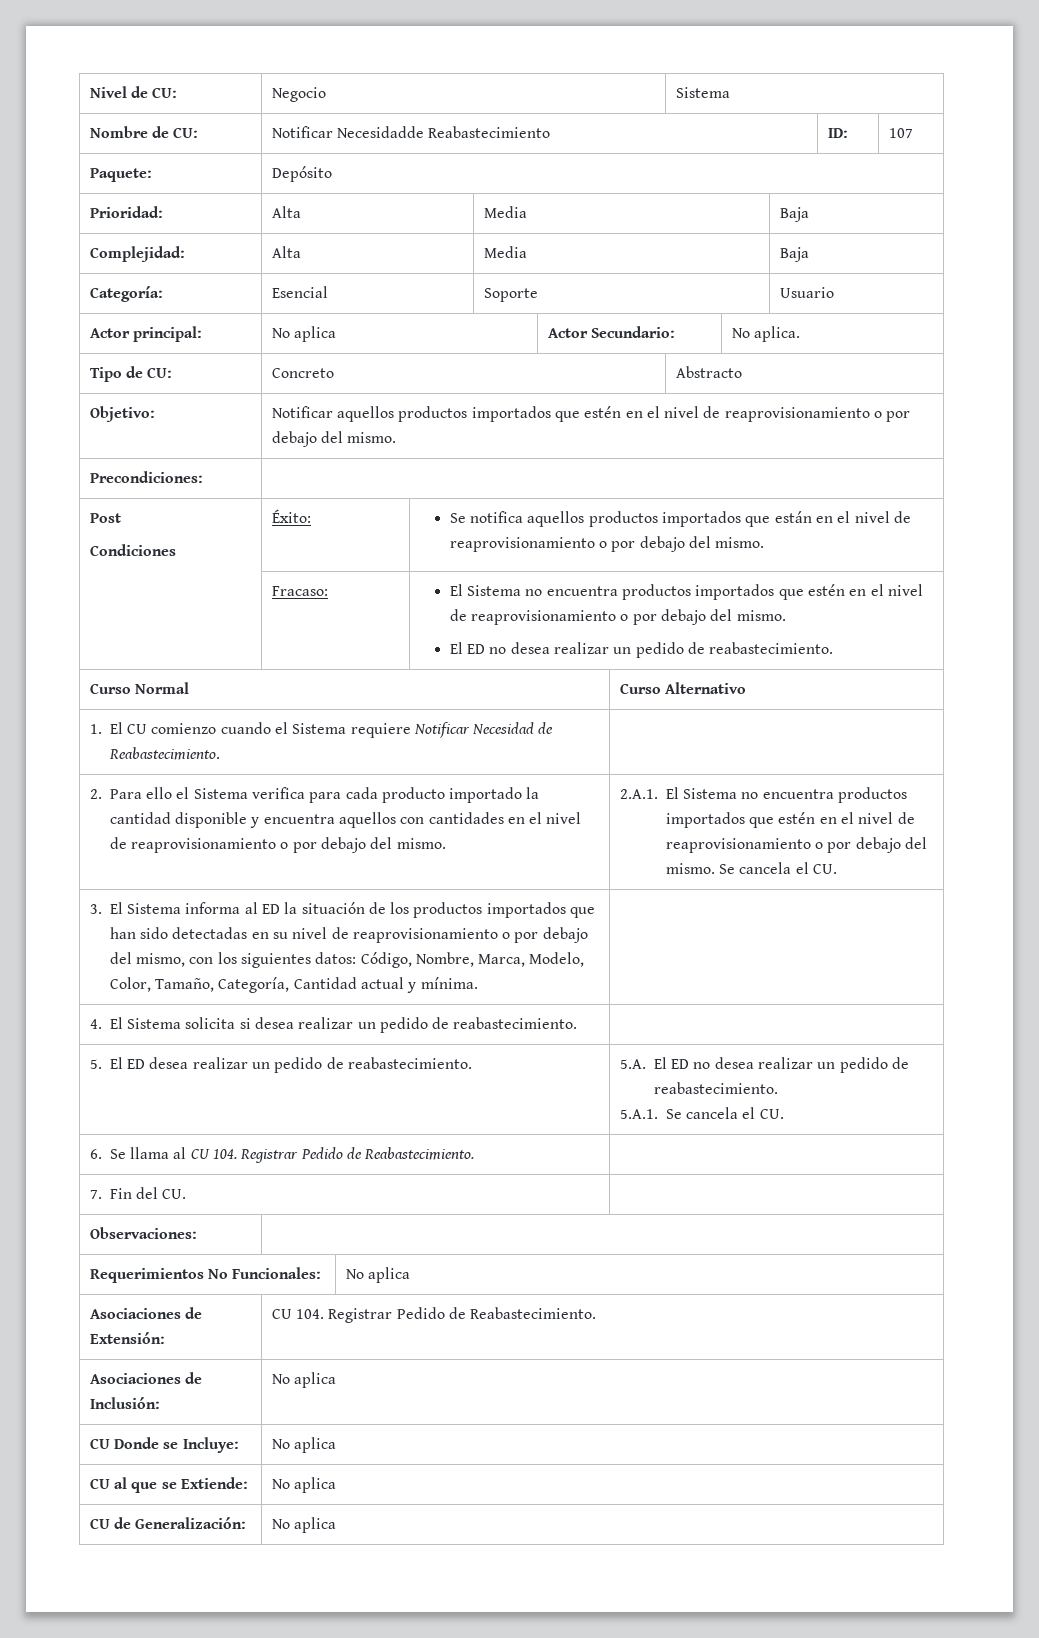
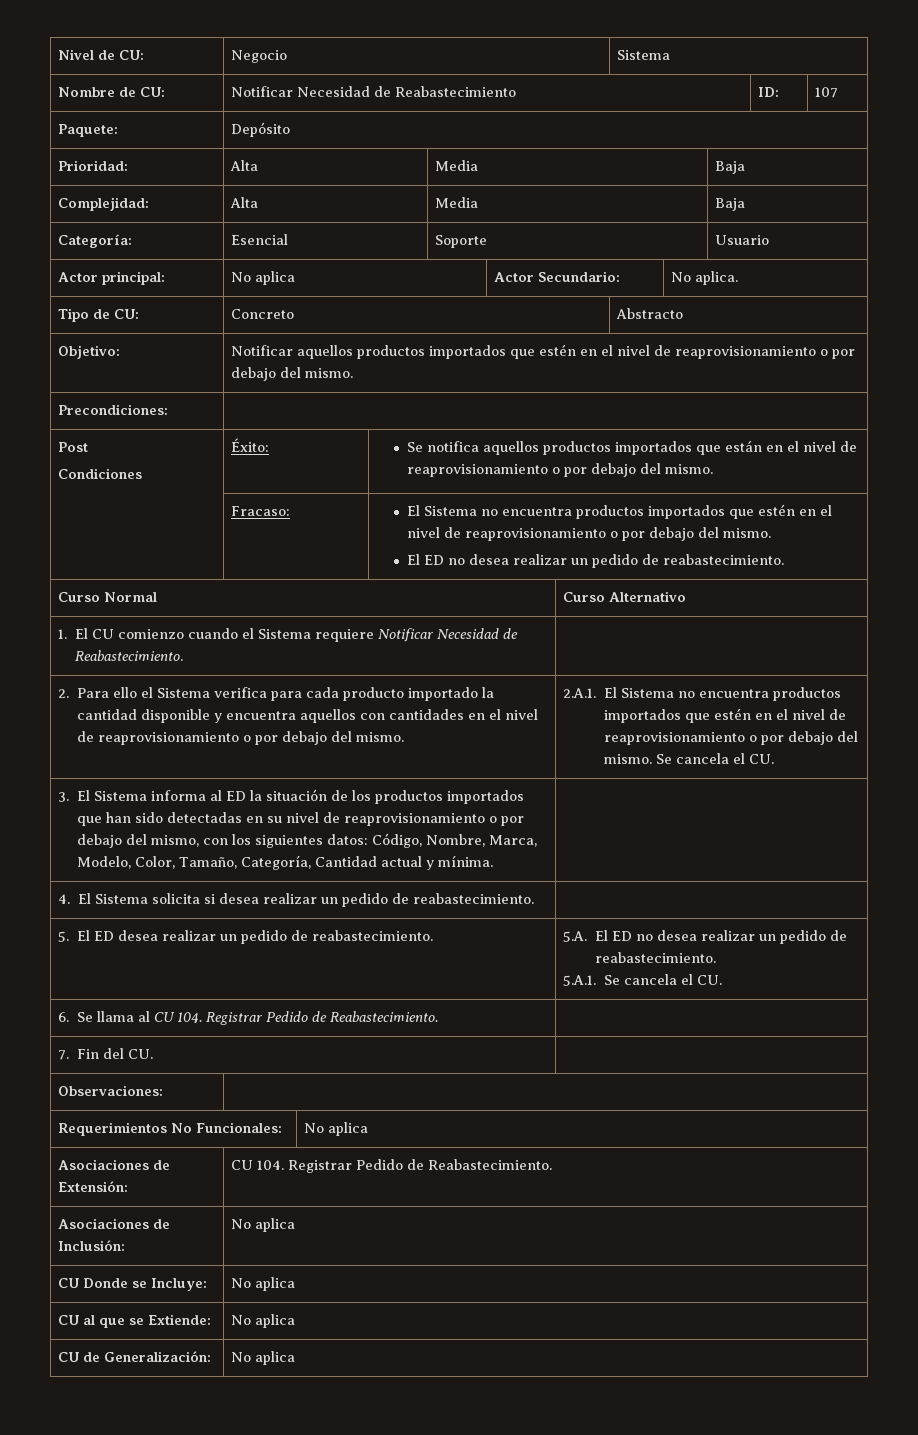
[336,126,424,138] Necesidadde -> [297,86,392,97] Necesidad de

